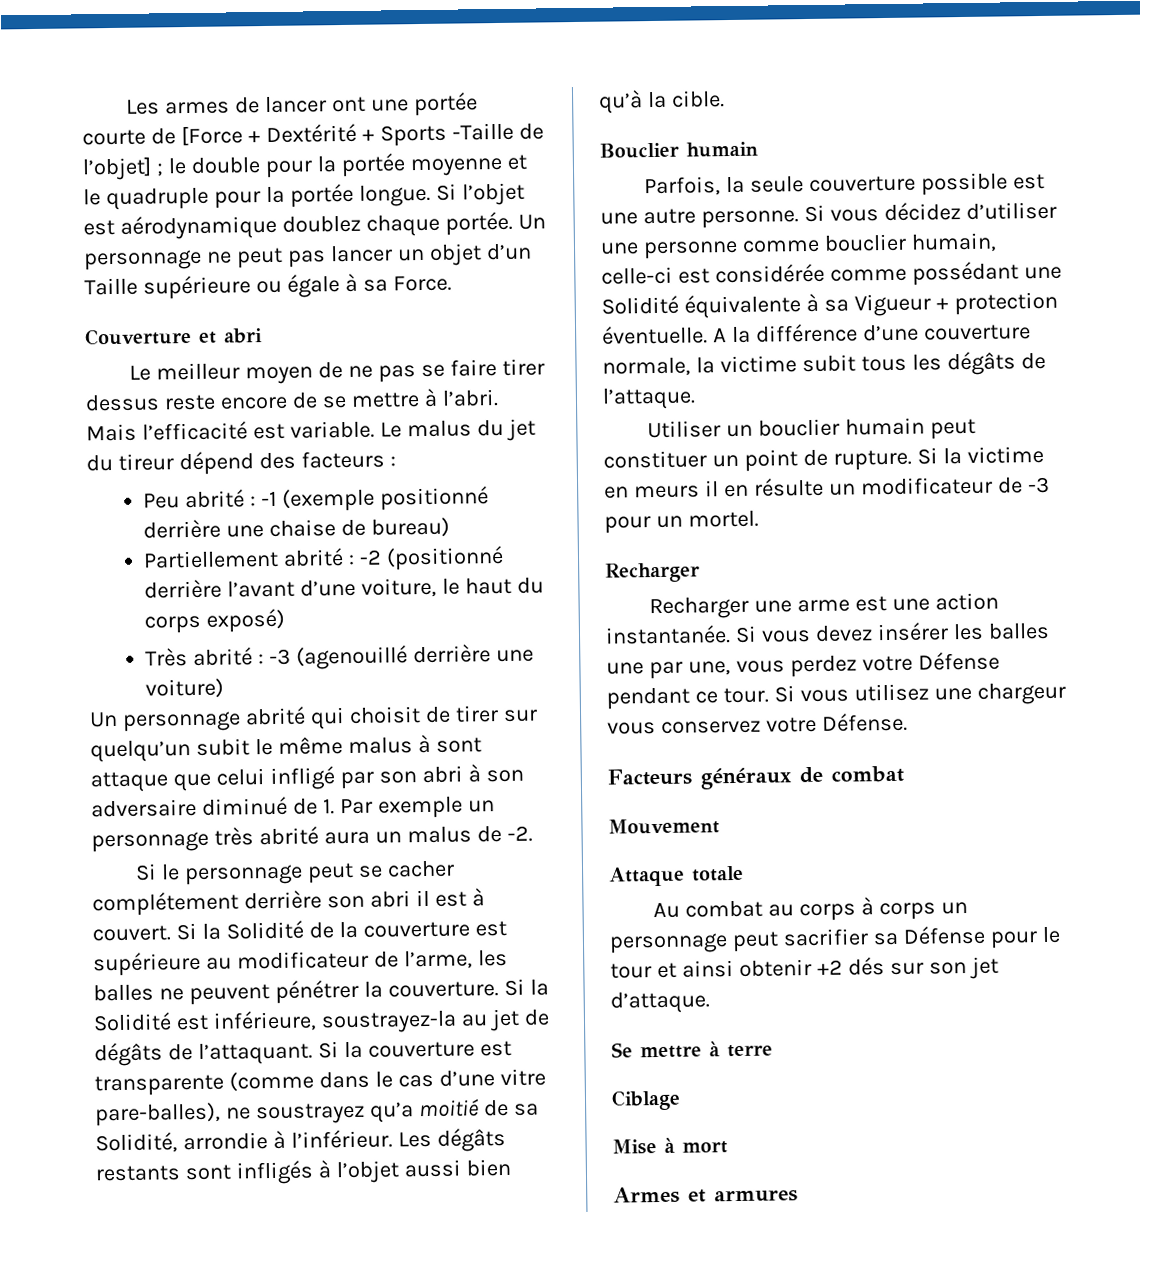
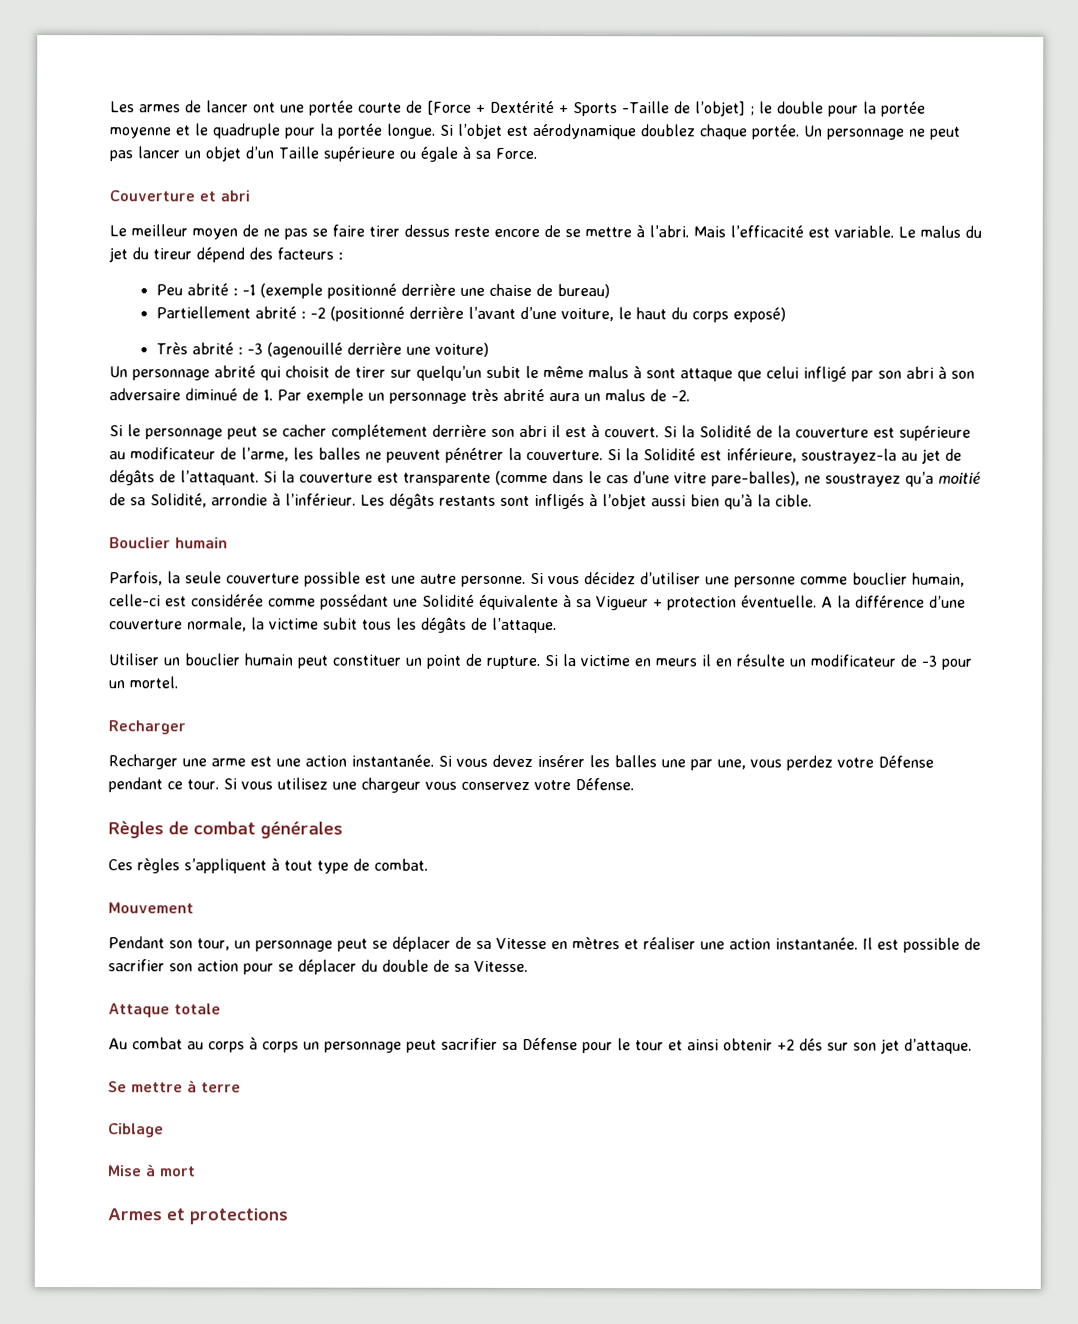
[607,767,792,790] Facteurs généraux -> [108,820,164,839] Règles
[608,818,720,835] // Mouvement -> [260,821,343,839] [108,858,428,874] [108,902,194,914] [108,936,981,953] [108,959,528,975] générales // Ces règles s’appliquent à tout type de combat. // Mouvement // Pendant son tour, un personnage peut se déplacer de sa Vitesse en mètres et réaliser une action instantanée. Il est possible de sacrifier son action pour se déplacer du double de sa Vitesse.
[714,1189,798,1203] armures -> [189,1208,288,1225] protections

